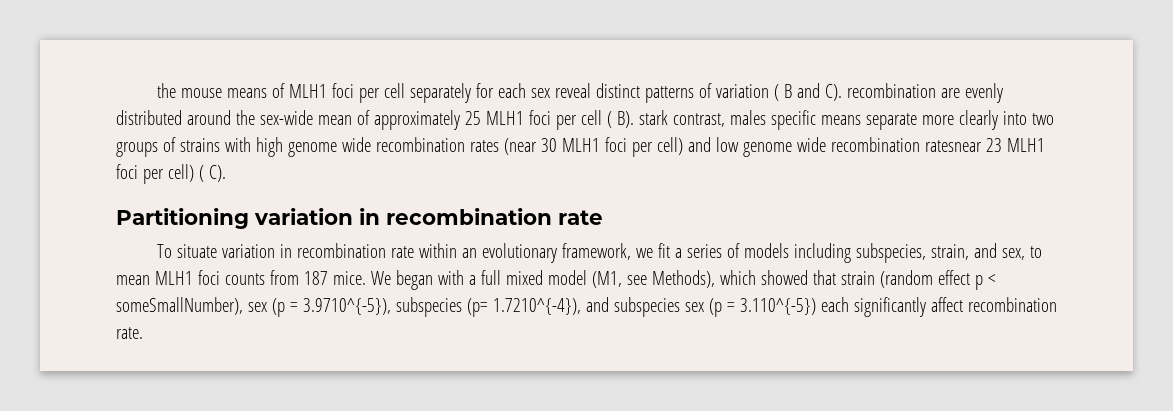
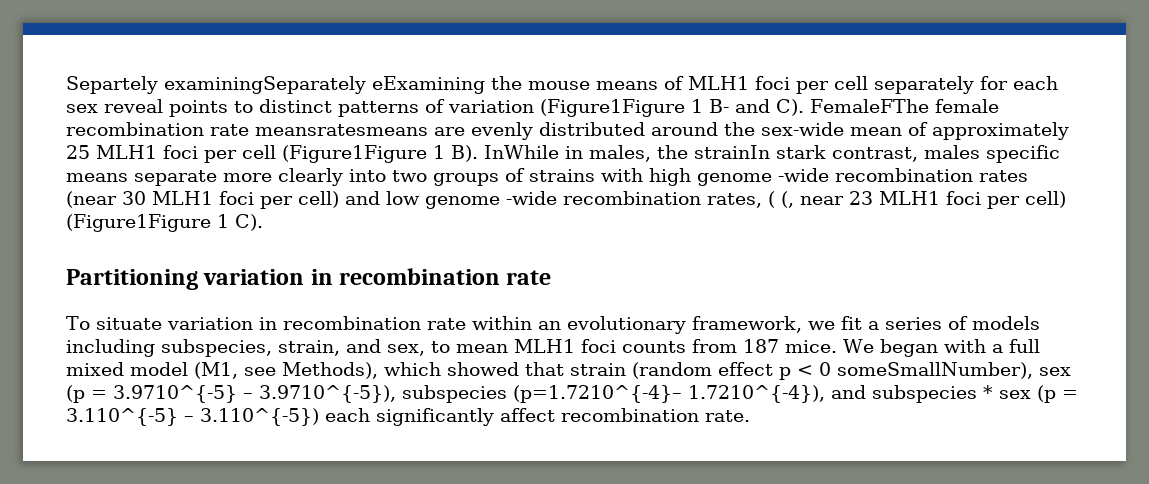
(157, 90) none -> [66,76,485,94] Separtely examiningSeparately eExamining
(591, 90) none -> [169,100,253,117] points to
[773,83,936,101] ( B and C). recombination -> [540,99,999,117] [66,122,428,136] (Figure1Figure 1 B- and C). FemaleFThe female recombination rate meansratesmeans
[606,111,634,128] ( B). -> [282,145,770,163] (Figure1Figure 1 B). InWhile in males, the strainIn
[341,137,371,152] wide -> [778,168,829,182] -wide
[796,137,982,152] wide recombination ratesnear -> [506,191,844,208] -wide recombination rates, ( (, near
[198,165,204,182] ( -> [66,214,229,232] (Figure1Figure 1
(996, 279) none -> [819,362,831,376] 0
(298, 307) none -> [113,385,253,403] 3.9710^{-5} –
[466,298,488,317] (p= -> [513,385,682,403] (p=1.7210^{-4}–
[684,298,735,317] sex (p = -> [983,385,1078,403] [66,408,194,426] * sex (p = 3.110^{-5} –

